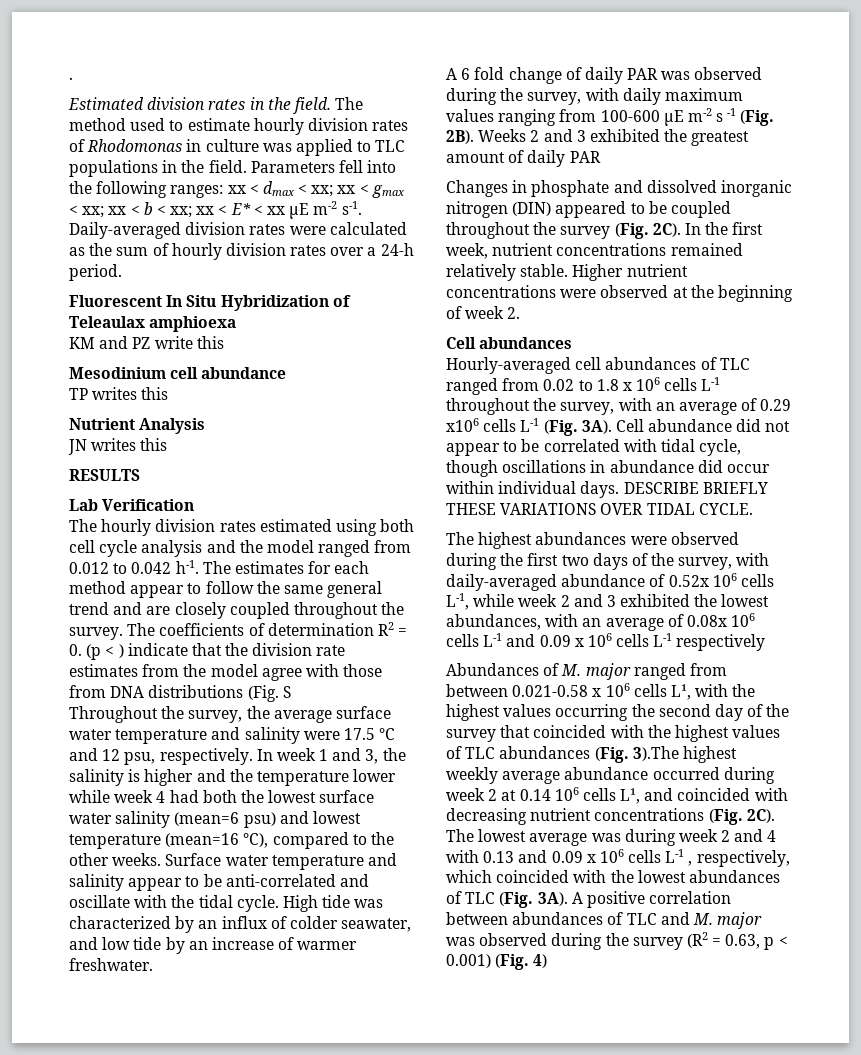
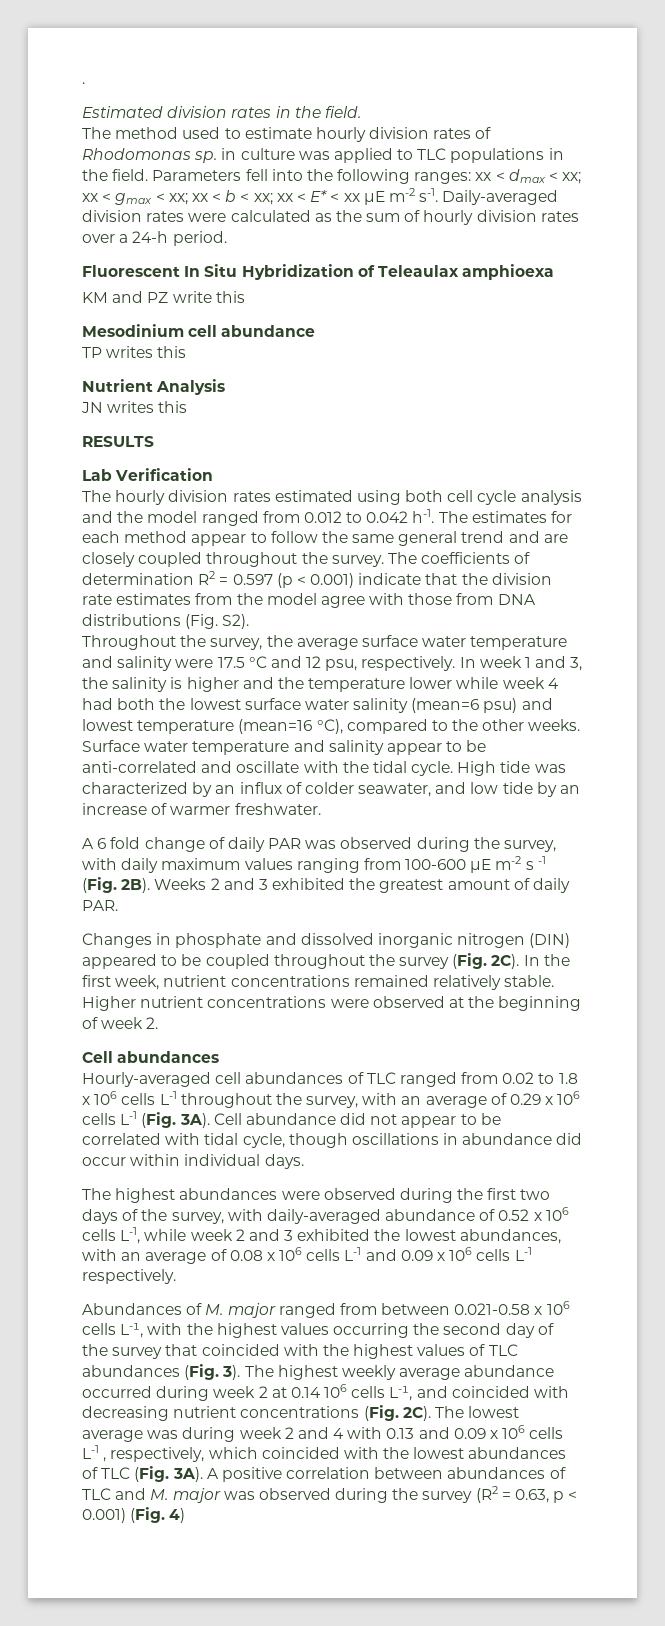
(331, 105) none -> (361, 112) //
(183, 145) none -> [194,151,218,163] sp.
[69,644,82,656] 0. -> [232,574,273,585] 0.597
[118,644,124,658] ) -> [310,573,355,588] 0.001)
[282,686,291,698] S -> [222,614,250,629] S2).
[569,151,601,163] PAR -> [82,900,118,911] PAR.
[446,418,479,432] x106 -> [545,1091,581,1105] x 106
[623,482,768,494] [446,503,753,515] DESCRIBE BRIEFLY THESE VARIATIONS OVER TIDAL CYCLE. -> (304, 1161) none
[668,575,709,587] 0.52x -> [498,1209,542,1221] 0.52 x
[686,615,727,627] 0.08x -> [229,1250,275,1261] 0.08 x
[676,634,766,651] respectively -> [82,1269,176,1284] respectively.
[670,684,691,700] L¹, -> [120,1323,144,1338] L-¹,
[632,746,679,761] 3).The -> [222,1365,274,1380] 3). The
[620,788,641,804] L¹, -> [389,1386,413,1401] L-¹,

